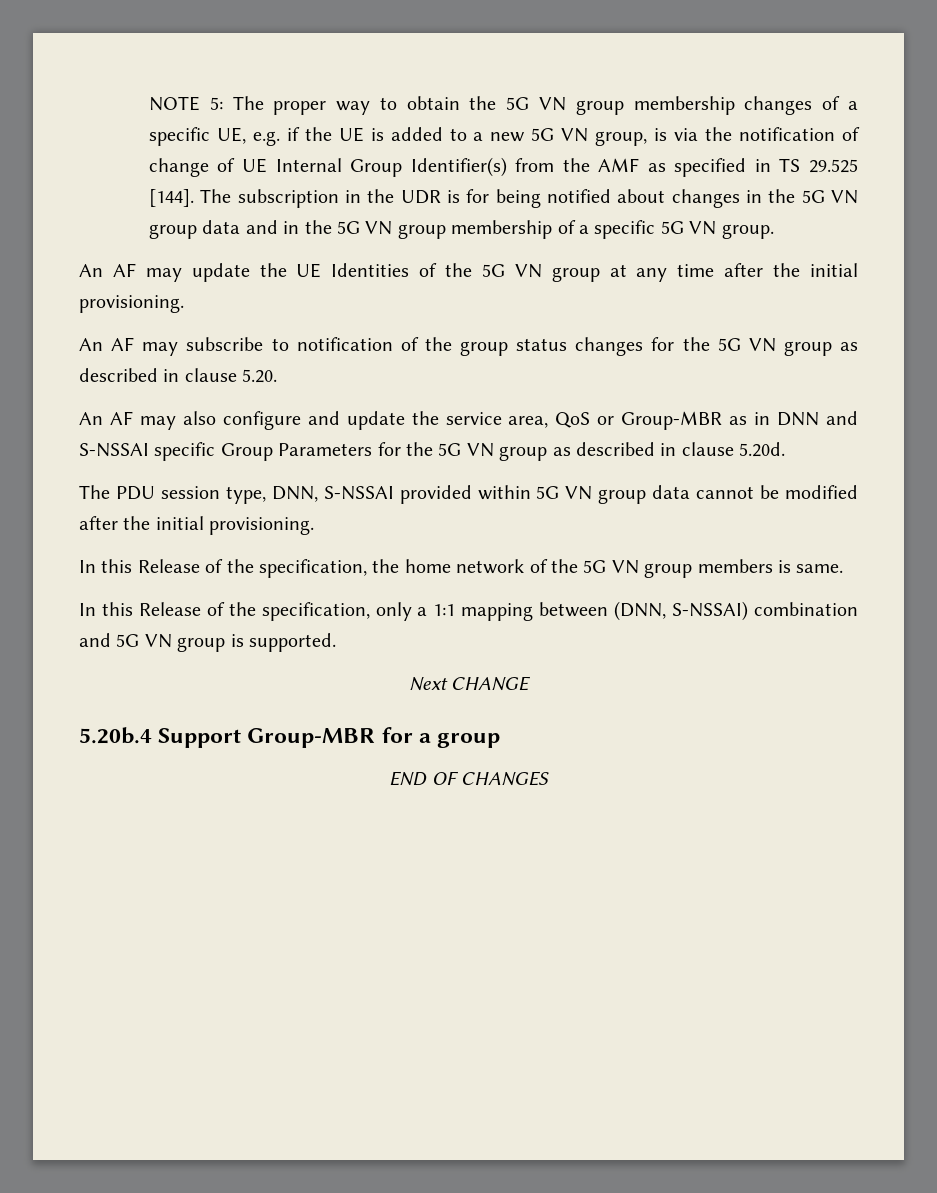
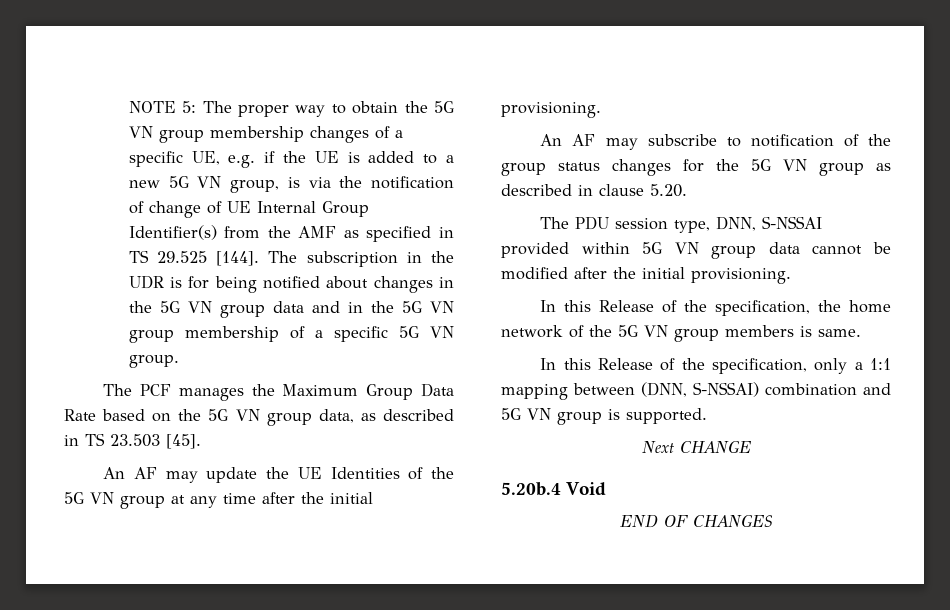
(774, 231) none -> [103,383,454,401] [64,409,454,426] [64,433,201,449] // The PCF manages the Maximum Group Data Rate based on the 5G VN group data, as described in TS 23.503 [45].
[79,411,858,430] [79,442,786,461] // An AF may also configure and update the service area, QoS or Group-MBR as in DNN and S-NSSAI specific Group Parameters for the 5G VN group as described in clause 5.20d. -> (687, 190) none
[158,727,501,748] Support Group-MBR for a group -> [566,482,607,496] Void

